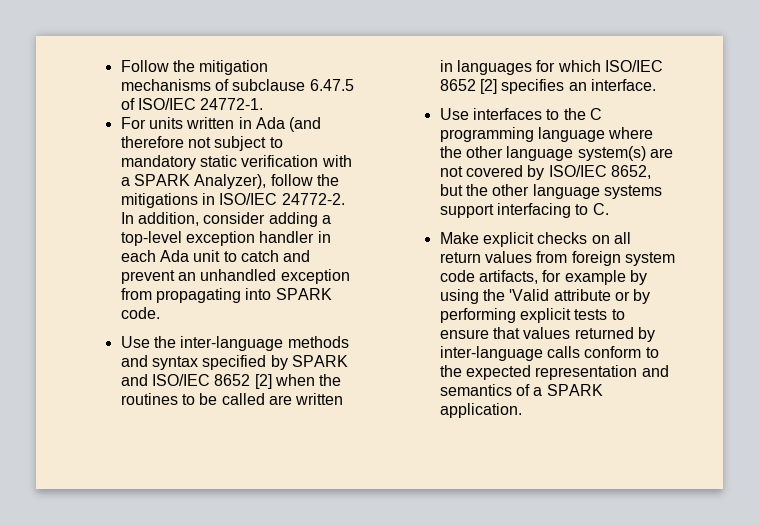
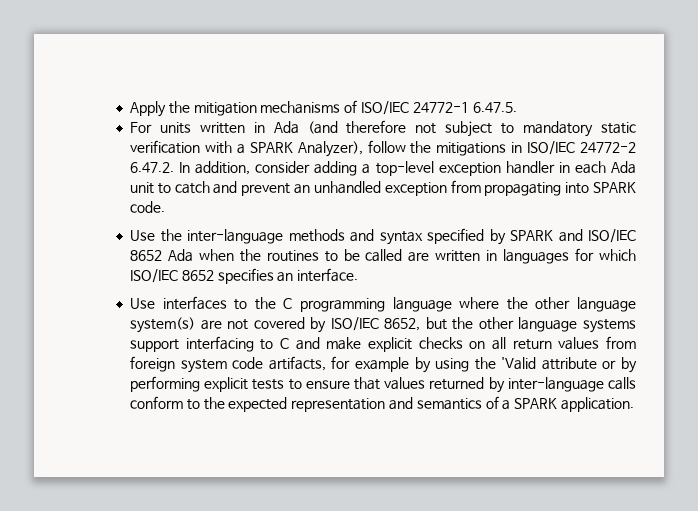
[120,60,169,72] Follow -> [130,101,167,117] Apply
[232,79,354,91] [120,98,264,110] subclause 6.47.5 of ISO/IEC 24772-1. -> [360,101,517,115] ISO/IEC 24772-1 6.47.5.
[281,193,345,205] 24772-2. -> [580,142,636,153] [130,162,175,173] 24772-2 6.47.2.
[254,374,272,389] [2] -> [167,249,193,262] Ada
[480,79,498,94] [2] -> (214, 275) none
[592,203,609,215] [439,232,479,244] C. // Make -> [280,337,362,350] C and make

